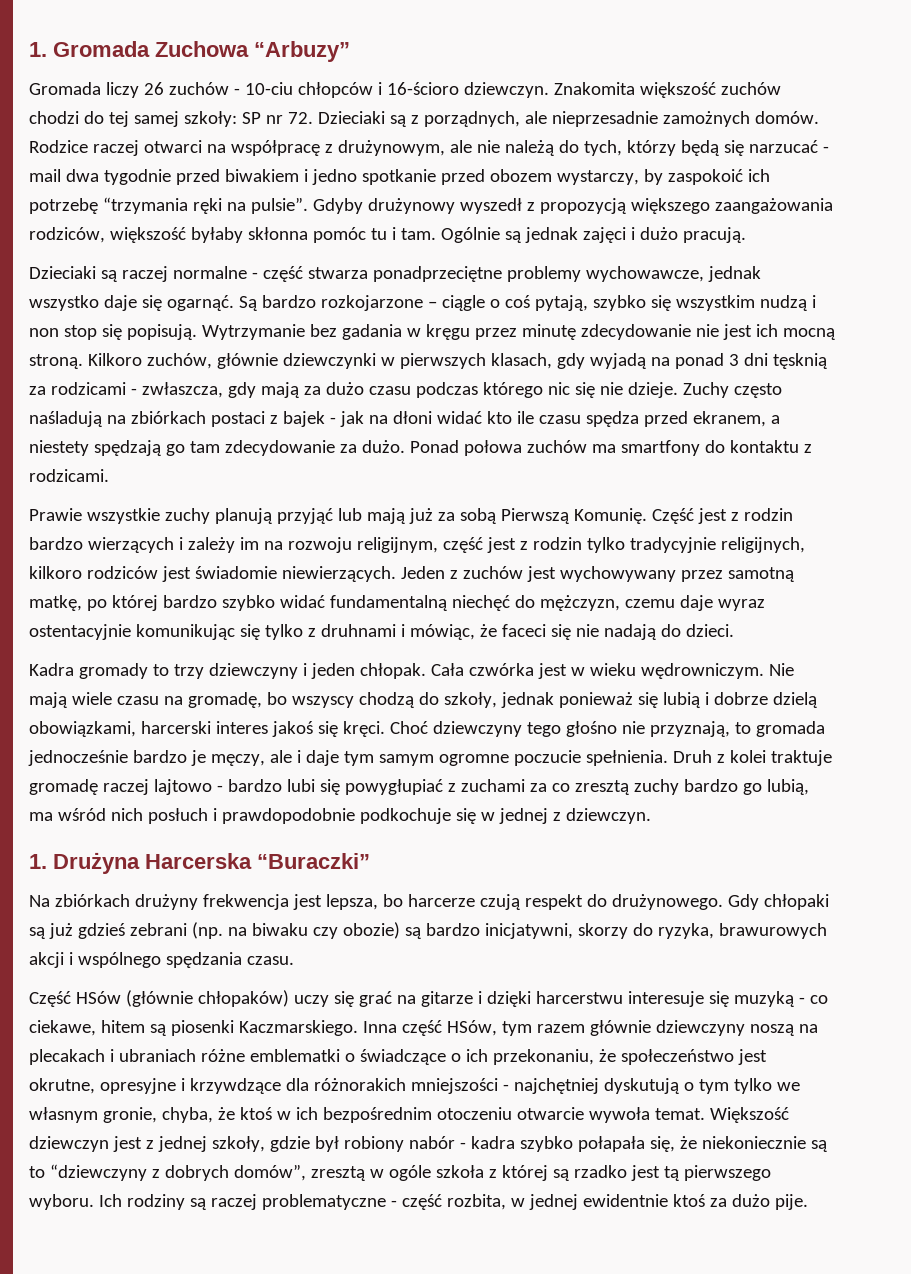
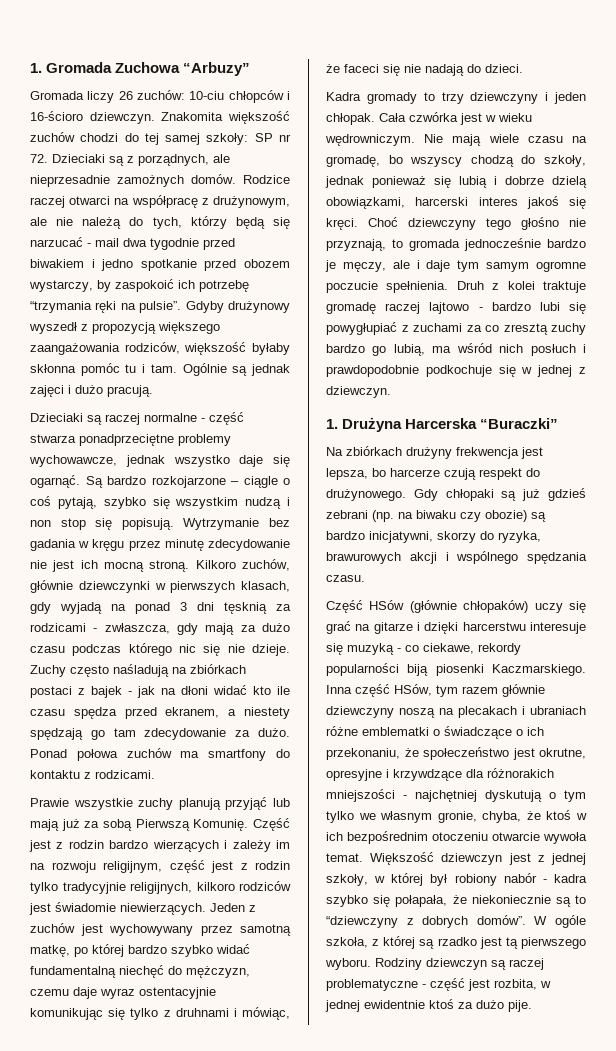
[168,82,240,95] zuchów - -> [137,90,185,100] zuchów:
[100,1020,166,1036] hitem są -> [478,643,521,655] [326,663,429,676] rekordy popularności biją
[269,1136,310,1152] gdzie -> [374,873,424,886] w której
[577,1136,675,1152] połapała się, -> [373,895,448,907] się połapała,
[233,1164,484,1181] domów”, zresztą w ogóle szkoła -> [476,915,586,928] [326,937,368,948] domów”. W ogóle szkoła,
[98,1194,185,1210] Ich rodziny -> [375,958,487,970] Rodziny dziewczyn
(442, 1202) none -> [468,979,490,991] jest

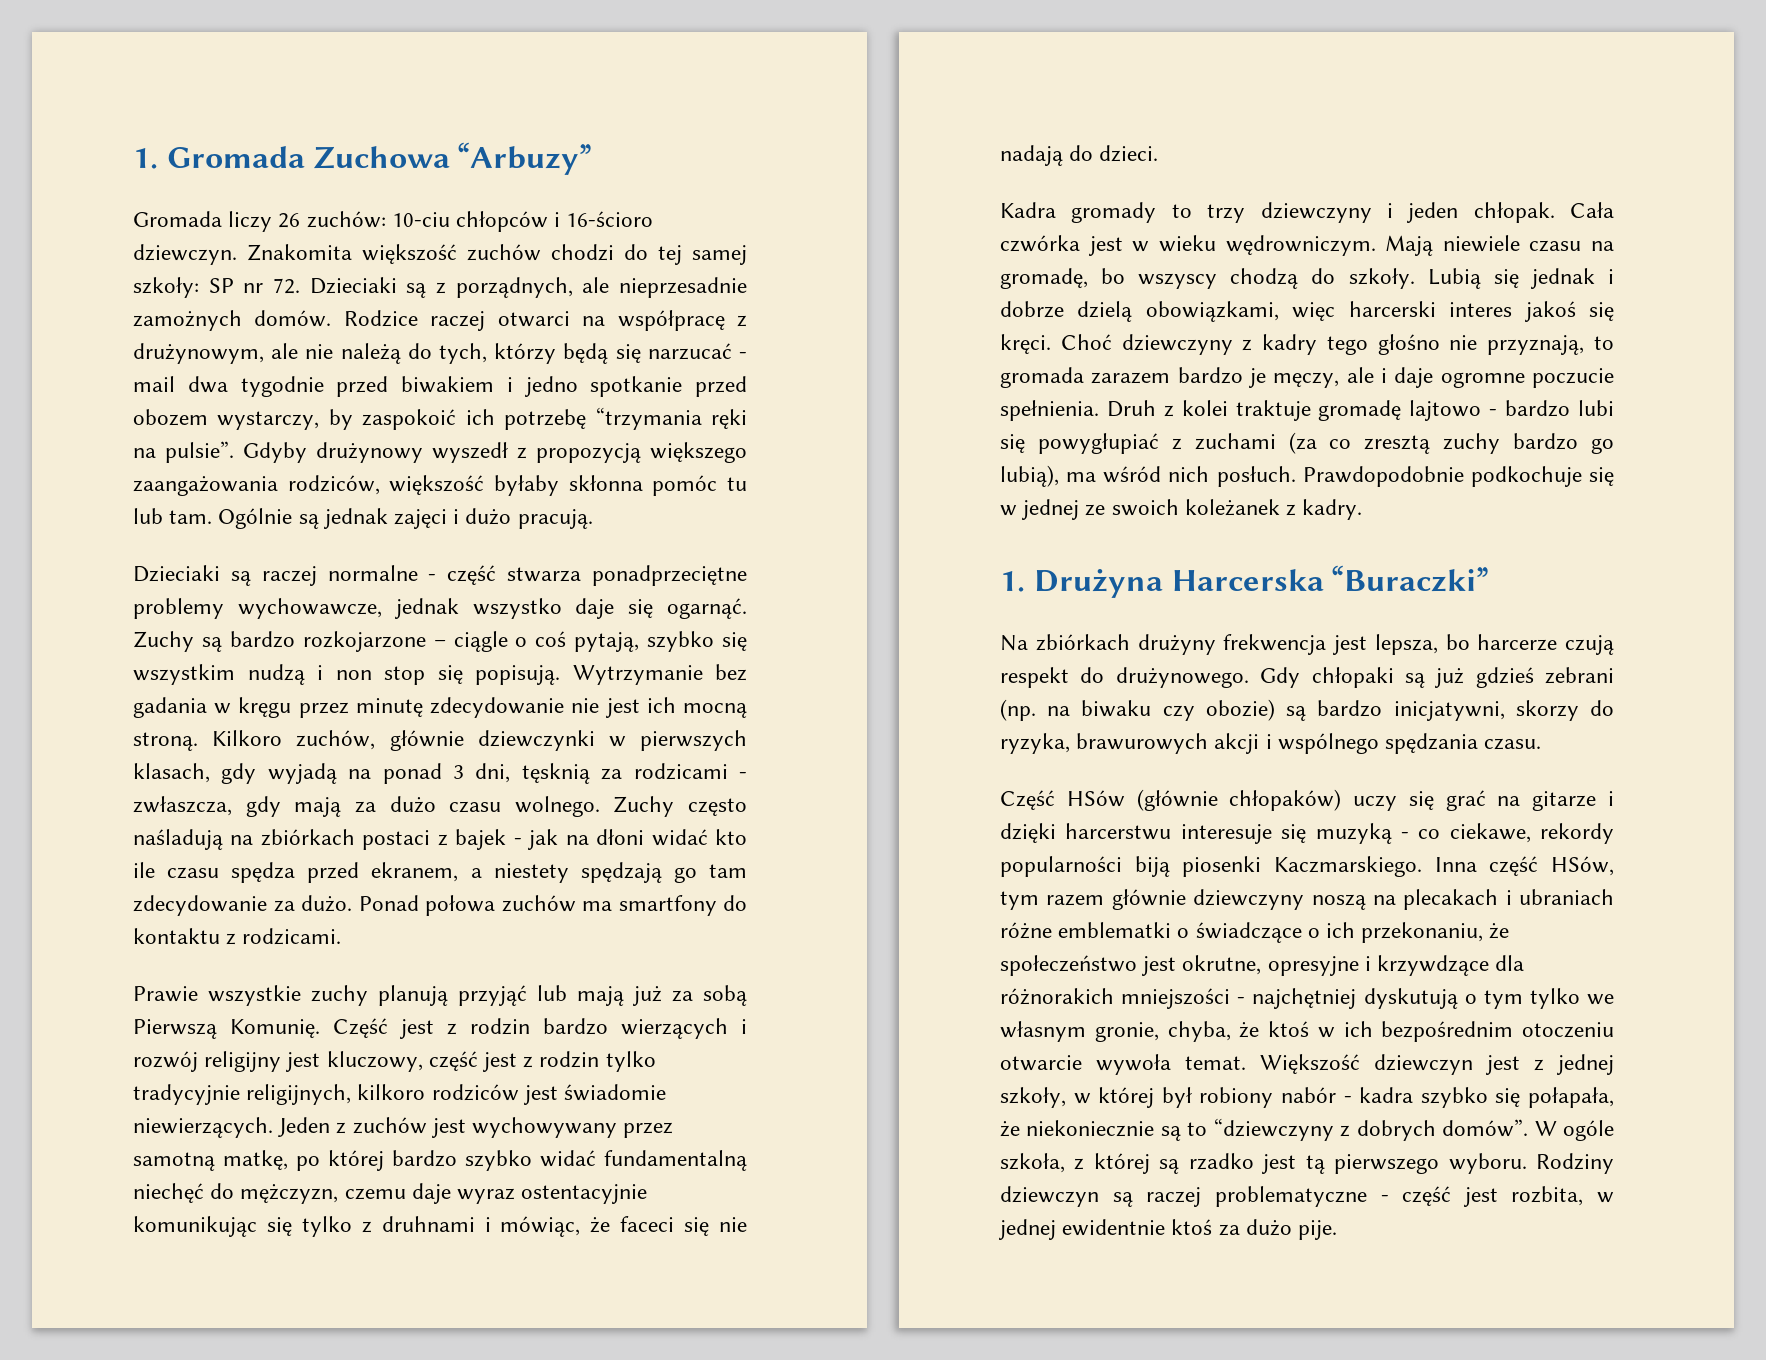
[142,364,146,373] i -> [133,508,163,524] lub
[85,476,103,488] Są -> [133,631,222,652] Zuchy są
[197,602,214,611] dni -> [475,763,511,783] dni,
[72,643,291,656] podczas którego nic się nie dzieje. -> [514,796,600,817] wolnego.
[232,840,290,852] [30,861,162,873] zależy im na rozwoju religijnym, -> [133,1051,423,1072] rozwój religijny jest kluczowy,
[424,134,519,146] Nie mają wiele -> [1385,235,1520,256] Mają niewiele
[544,155,586,167] [325,176,487,188] szkoły, jednak ponieważ się lubią -> [1348,268,1595,289] szkoły. Lubią się jednak
(405, 203) none -> [1292,302,1336,322] więc
(476, 224) none -> [1242,334,1318,355] z kadry
[464,238,541,251] jednocześnie -> [1091,372,1171,384] zarazem
[457,260,530,272] tym samym -> (1434, 377) none
[385,302,421,314] raczej -> (1402, 410) none
[466,325,482,332] za -> [1288,432,1317,454] (za
[393,344,425,356] lubią, -> [1000,465,1059,487] lubią),
[530,344,586,356] [326,365,419,377] posłuch i prawdopodobnie -> [1216,466,1464,487] posłuch. Prawdopodobnie
[579,367,586,374] [326,386,391,398] z dziewczyn. -> [1085,499,1363,520] ze swoich koleżanek z kadry.

